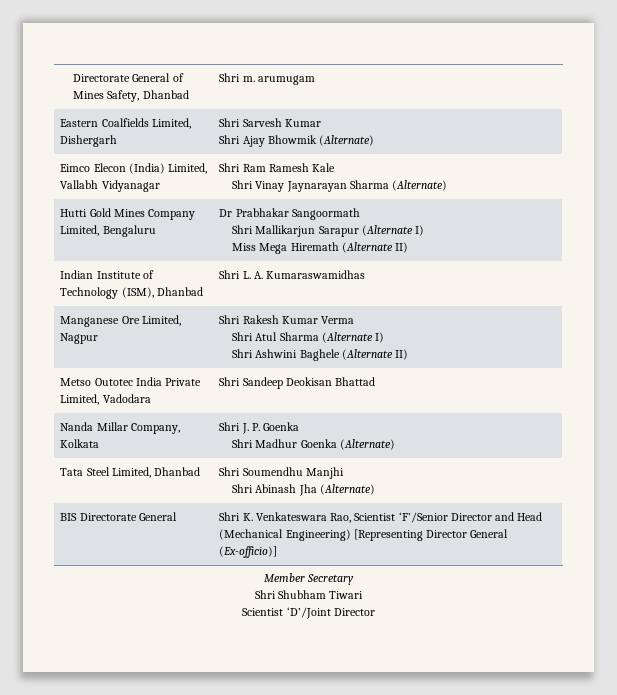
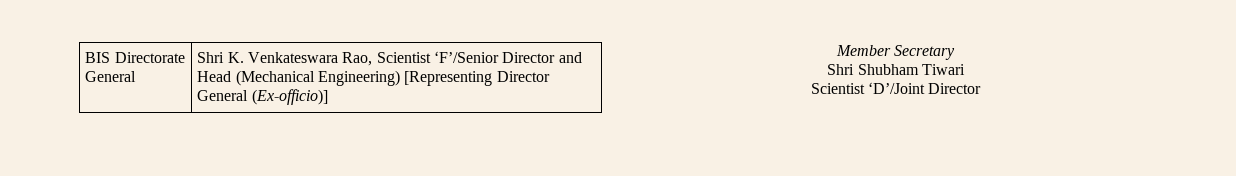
[73,73,184,82] [73,90,189,102] [219,73,315,85] [60,118,191,129] [60,135,118,147] [219,118,321,127] [219,135,375,147] [60,163,208,174] [60,180,160,192] [219,163,336,172] [232,180,448,192] [60,208,196,220] [60,225,156,237] [219,208,360,220] [232,225,425,237] [232,242,409,254] [60,270,154,279] [60,287,203,299] [219,270,366,279] [60,315,181,327] [60,333,99,344] [219,315,355,324] [232,332,385,343] [232,349,409,361] [60,377,202,386] [60,394,151,405] [219,377,376,389] [60,422,180,434] [60,439,100,448] [219,422,300,434] [232,439,395,450] [60,467,201,478] [219,467,344,479] [232,484,375,496] Directorate General of Mines Safety, Dhanbad | Shri m. arumugam // Eastern Coalfields Limited, Dishergarh | Shri Sarvesh Kumar // Shri Ajay Bhowmik (Alternate) // Eimco Elecon (India) Limited, Vallabh Vidyanagar | Shri Ram Ramesh Kale // Shri Vinay Jaynarayan Sharma (Alternate) // Hutti Gold Mines Company Limited, Bengaluru | Dr Prabhakar Sangoormath // Shri Mallikarjun Sarapur (Alternate I) // Miss Mega Hiremath (Alternate II) // Indian Institute of Technology (ISM), Dhanbad | Shri L. A. Kumaraswamidhas // Manganese Ore Limited, Nagpur | Shri Rakesh Kumar Verma // Shri Atul Sharma (Alternate I) // Shri Ashwini Baghele (Alternate II) // Metso Outotec India Private Limited, Vadodara | Shri Sandeep Deokisan Bhattad // Nanda Millar Company, Kolkata | Shri J. P. Goenka // Shri Madhur Goenka (Alternate) // Tata Steel Limited, Dhanbad | Shri Soumendhu Manjhi // Shri Abinash Jha (Alternate) // -> (85, 57) none

